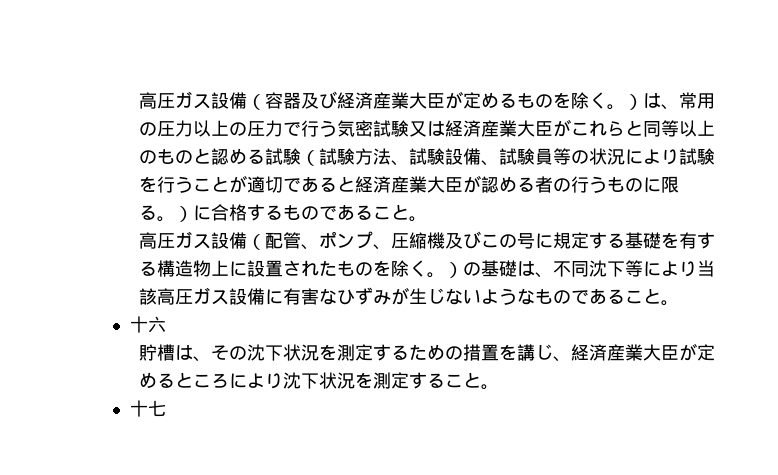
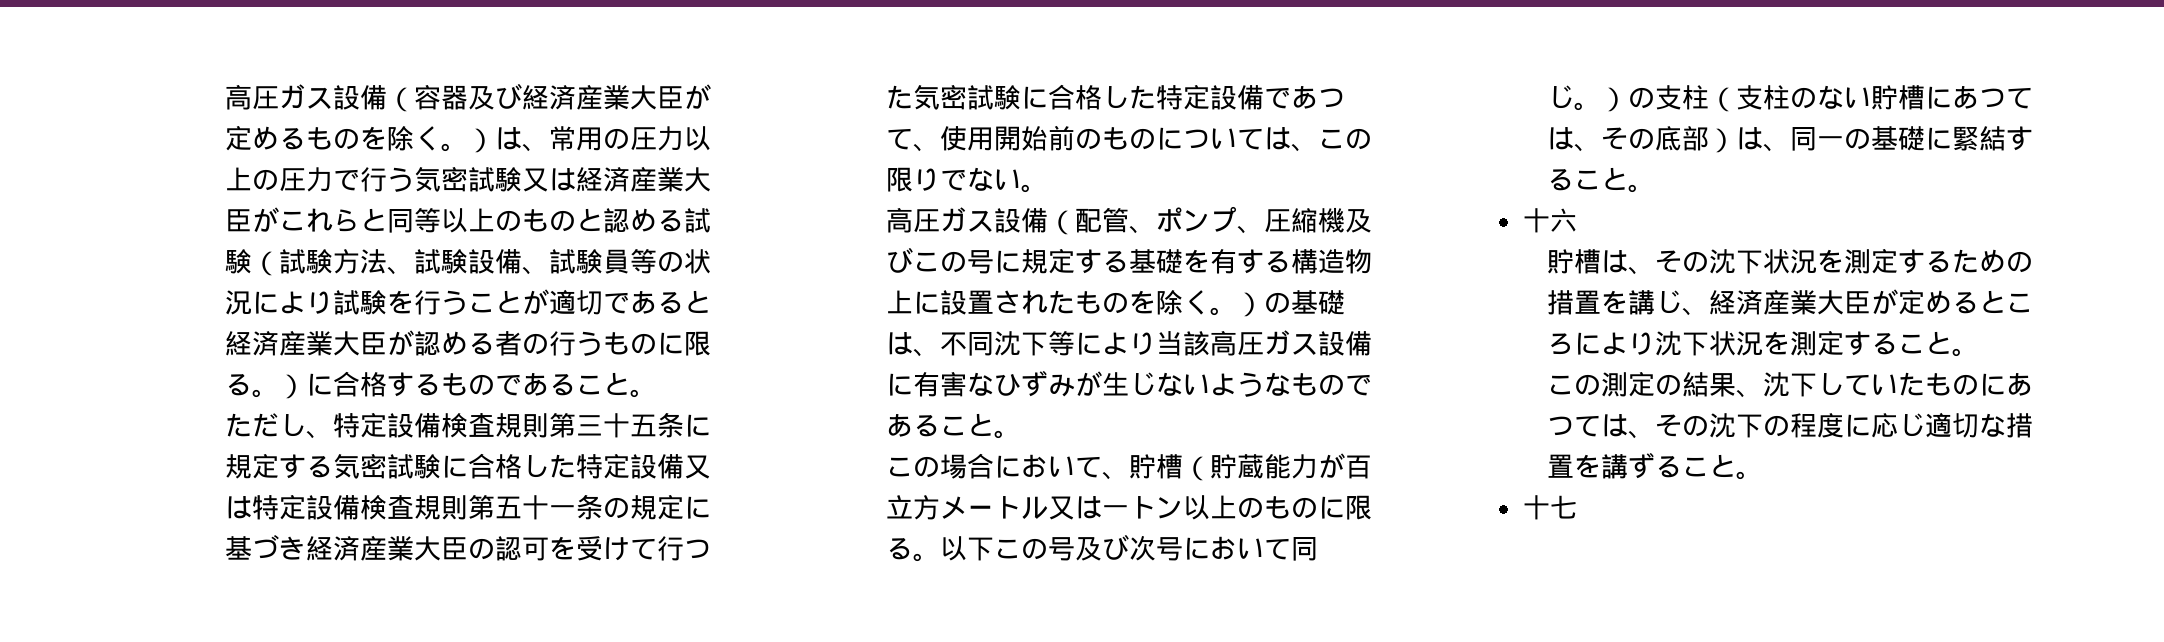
(427, 219) none -> [224,412,711,439] [224,453,711,479] [224,494,711,520] [224,535,711,561] [885,84,1345,110] [885,125,1372,152] [885,167,1048,193] // ただし、特定設備検査規則第三十五条に規定する気密試験に合格した特定設備又は特定設備検査規則第五十一条の規定に基づき経済産業大臣の認可を受けて行つた気密試験に合格した特定設備であつて、使用開始前のものについては、この限りでない。
(679, 303) none -> [885,453,1372,481] [885,495,1372,520] [885,534,1318,562] [1546,85,2033,112] [1546,126,2033,153] [1546,167,1655,193] // この場合において、貯槽（貯蔵能力が百立方メートル又は一トン以上のものに限る。以下この号及び次号において同じ。）の支柱（支柱のない貯槽にあつては、その底部）は、同一の基礎に緊結すること。
(499, 387) none -> [1546,371,2033,398] [1546,412,2033,439] [1546,452,1763,480] // この測定の結果、沈下していたものにあつては、その沈下の程度に応じ適切な措置を講ずること。

